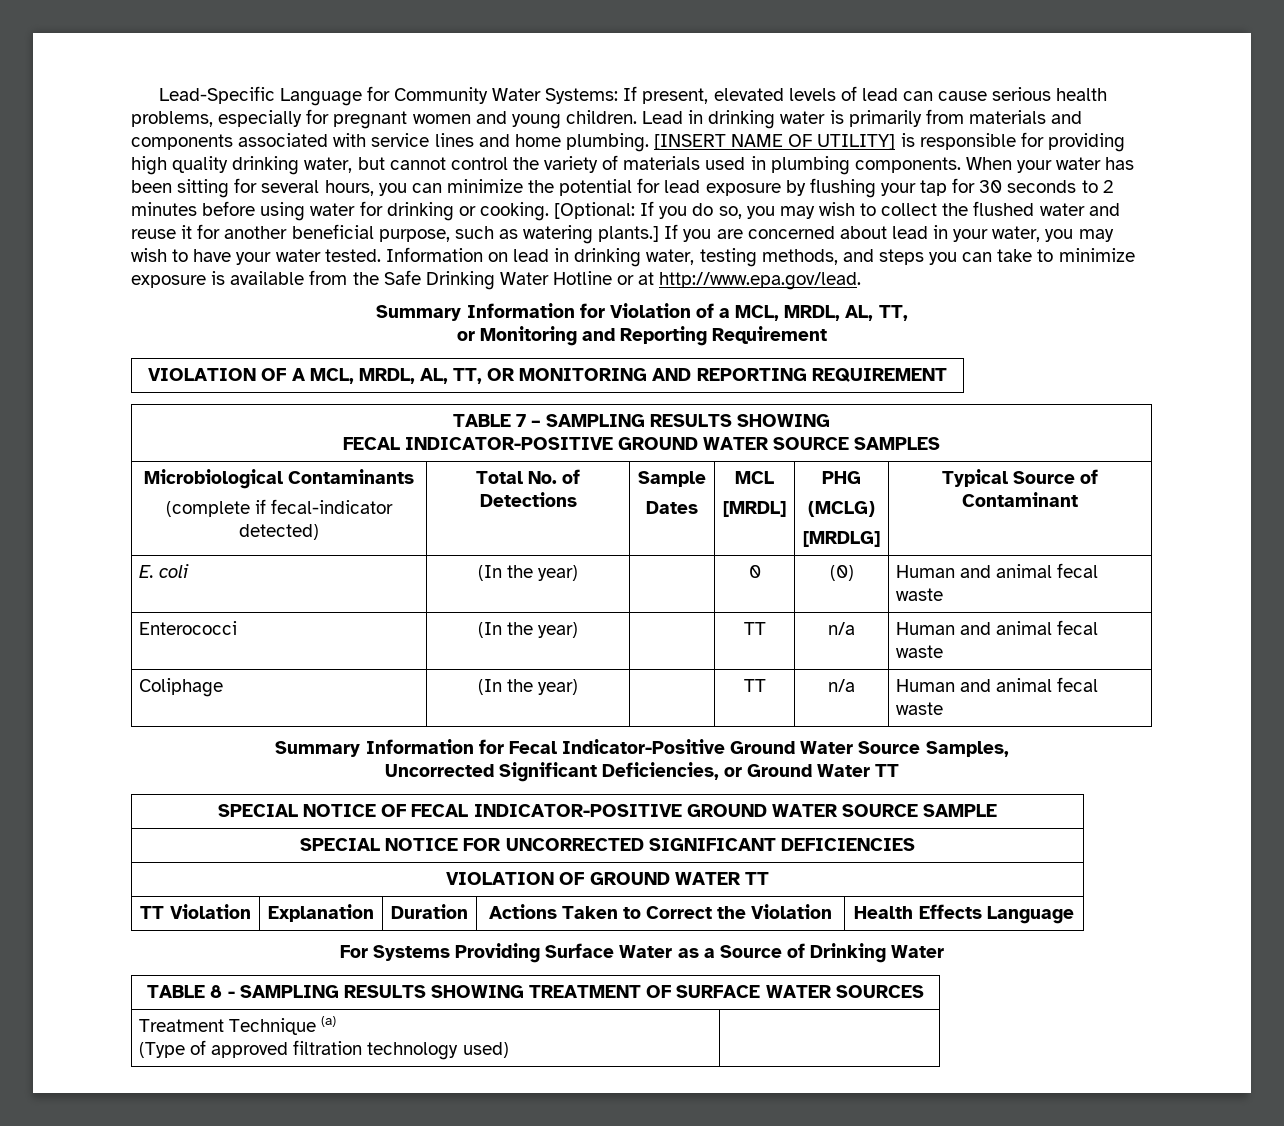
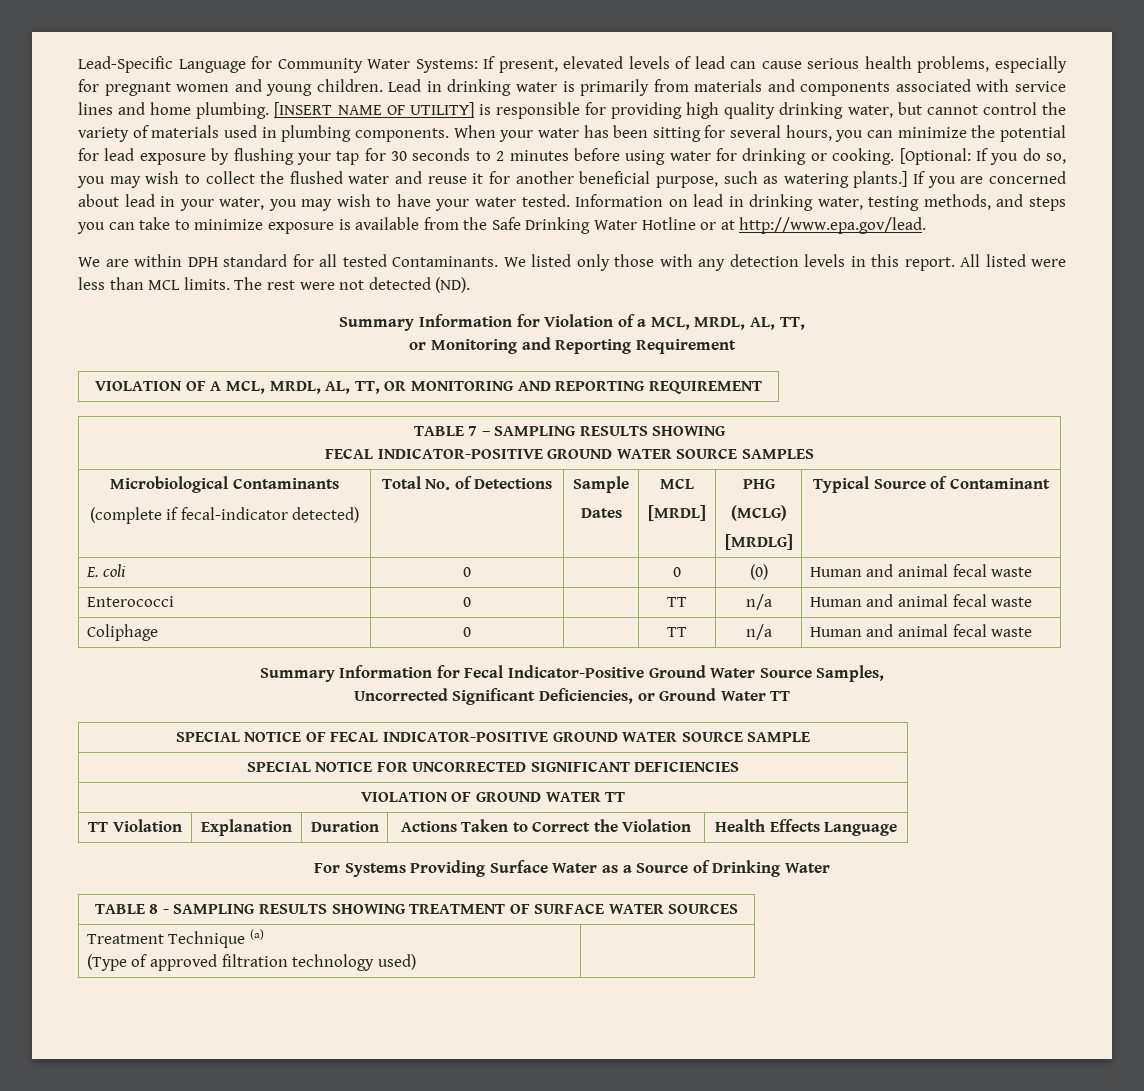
(862, 281) none -> [78,254,1066,271] [78,277,471,293] // We are within DPH standard for all tested Contaminants. We listed only those with any detection levels in this report. All listed were less than MCL limits. The rest were not detected (ND).
[477,565,579,581] (In the year) -> [463,567,471,577] 0
[477,622,579,638] (In the year) -> [463,597,471,607] 0
[477,679,579,695] (In the year) -> [463,627,471,637] 0

